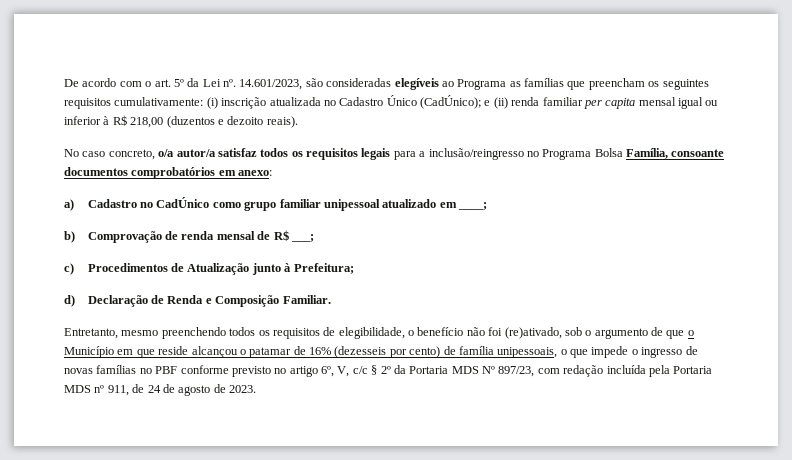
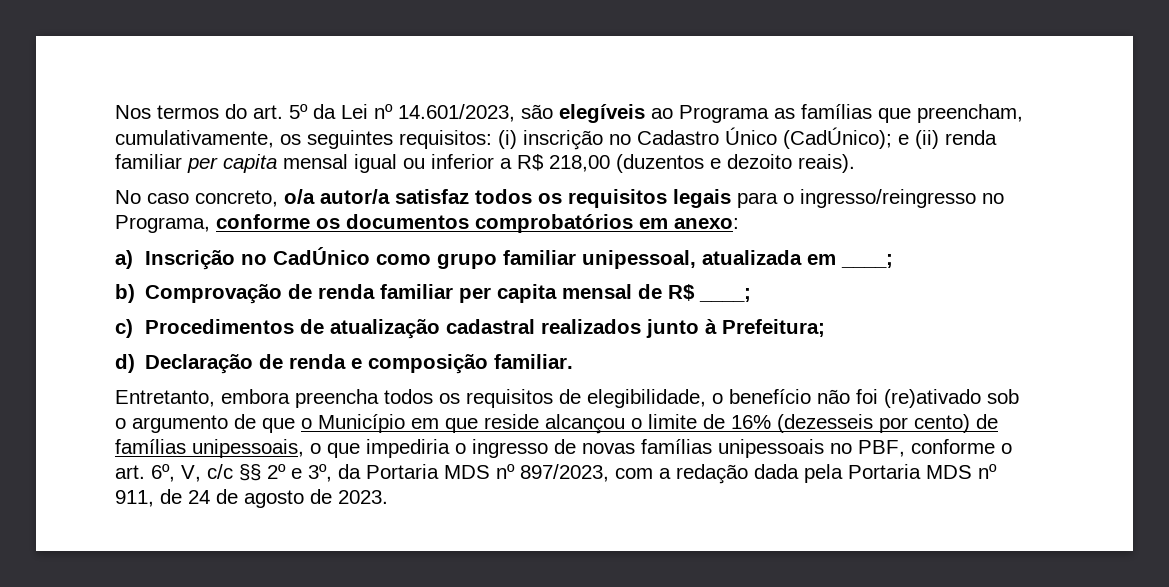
[64,78,152,87] De acordo com o -> [115,104,247,119] Nos termos do
[223,79,236,87] nº. -> [374,104,393,119] nº
[326,78,392,87] consideradas -> (553, 111) none
[588,78,709,90] [64,97,204,109] preencham os seguintes requisitos cumulativamente: -> [917,104,1023,123] [115,130,492,149] preencham, cumulativamente, os seguintes requisitos:
[269,97,321,106] atualizada -> (603, 140) none
[103,116,110,125] à -> [500,158,512,169] a
[419,148,725,160] a inclusão/reingresso no Programa Bolsa Família, consoante -> [783,189,1004,208] [115,214,340,233] o ingresso/reingresso no Programa, conforme os
[87,199,137,208] Cadastro -> [144,250,235,270] Inscrição
[323,199,437,211] unipessoal atualizado -> [581,250,802,269] unipessoal, atualizada
(215, 235) none -> [380,284,558,303] familiar per capita
[290,234,314,242] ___; -> [699,288,752,302] ____;
[187,263,250,275] Atualização -> [329,319,641,339] atualização cadastral realizados
[167,295,331,307] Renda e Composição Familiar. -> [289,354,574,374] renda e composição familiar.
[121,327,226,339] mesmo preenchendo -> [221,389,379,408] embora preencha
[504,327,562,339] (re)ativado, -> [884,389,981,408] (re)ativado
[249,347,292,358] patamar -> [648,414,697,429] limite
[458,346,494,355] família -> [115,439,186,454] famílias
[591,346,629,358] impede -> [366,439,450,458] impediria
[139,365,646,377] no PBF conforme previsto no artigo 6º, V, c/c § 2º da Portaria MDS Nº 897/23, com redação incluída -> [718,439,1012,458] [115,464,799,484] unipessoais no PBF, conforme o art. 6º, V, c/c §§ 2º e 3º, da Portaria MDS nº 897/2023, com a redação dada

